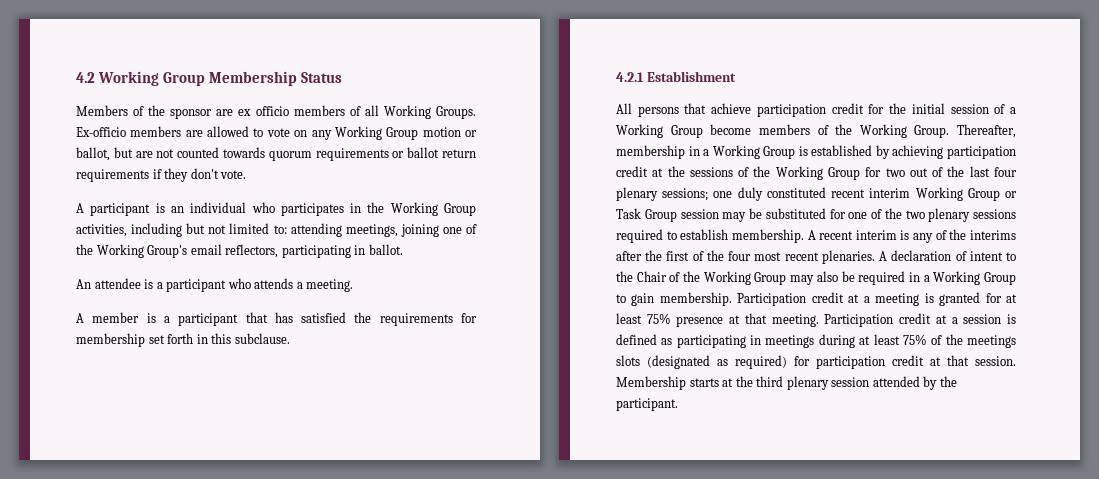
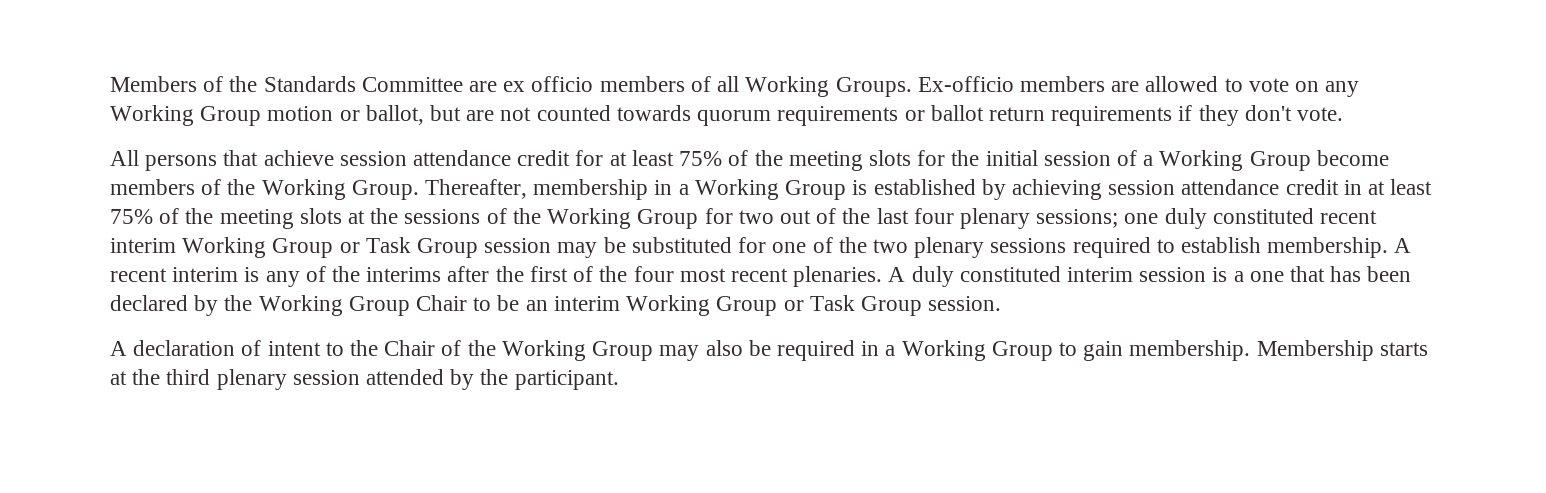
[76,71,343,86] 4.2 Working Group Membership Status // -> (110, 84) none
[170,108,213,119] sponsor -> [263,76,463,92] Standards Committee
[76,202,477,216] [76,223,478,237] [76,244,403,258] [76,278,354,292] [76,312,478,326] [76,333,290,347] [616,71,736,82] [616,103,864,117] A participant is an individual who participates in the Working Group activities, including but not limited to: attending meetings, joining one of the Working Group's email reflectors, participating in ballot. // An attendee is a participant who attends a meeting. // A member is a participant that has satisfied the requirements for membership set forth in this subclause. // 4.2.1 Establishment // All persons that achieve participation credit -> [110,150,911,171] All persons that achieve session attendance credit for at least 75% of the meeting slots
[947,146,1016,159] [616,166,648,177] participation credit -> [1108,179,1433,195] [110,208,342,229] session attendance credit in at least 75% of the meeting slots
(888, 256) none -> [911,266,1412,287] [110,295,1002,316] [110,341,127,356] duly constituted interim session is a one that has been declared by the Working Group Chair to be an interim Working Group or Task Group session. // A
[737,292,1017,306] [616,313,1017,327] [616,334,1016,348] [616,355,1016,369] Participation credit at a meeting is granted for at least 75% presence at that meeting. Participation credit at a session is defined as participating in meetings during at least 75% of the meetings slots (designated as required) for participation credit at that session. -> (1251, 350) none

